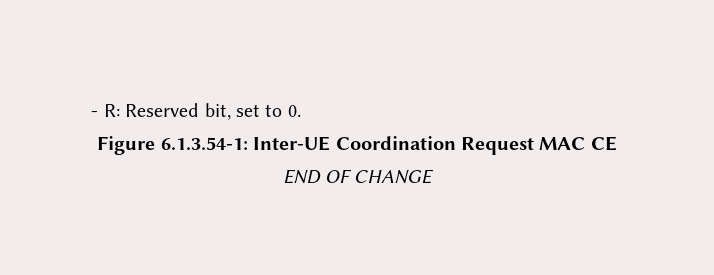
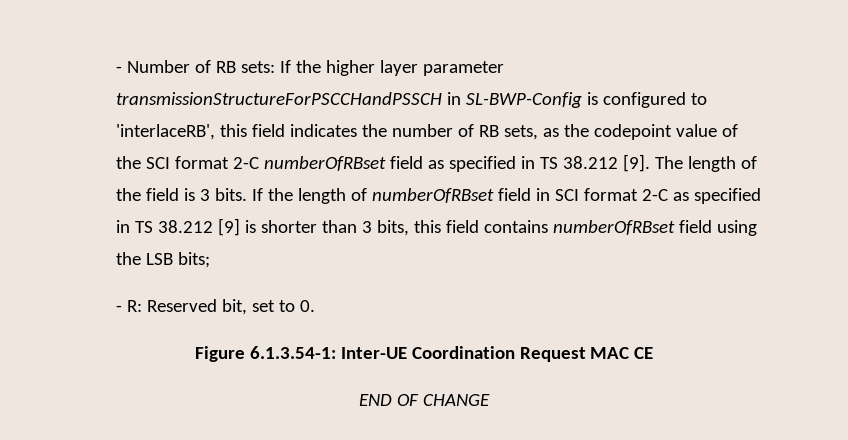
[91,111,99,117] - -> [115,60,504,76] [115,92,707,108] [115,124,738,140] [115,154,757,172] [115,188,761,204] [115,218,757,236] [115,252,210,268] [115,305,122,312] - Number of RB sets: If the higher layer parameter transmissionStructureForPSCCHandPSSCH in SL-BWP-Config is configured to 'interlaceRB', this field indicates the number of RB sets, as the codepoint value of the SCI format 2-C numberOfRBset field as specified in TS 38.212 [9]. The length of the field is 3 bits. If the length of numberOfRBset field in SCI format 2-C as specified in TS 38.212 [9] is shorter than 3 bits, this field contains numberOfRBset field using the LSB bits; // -

